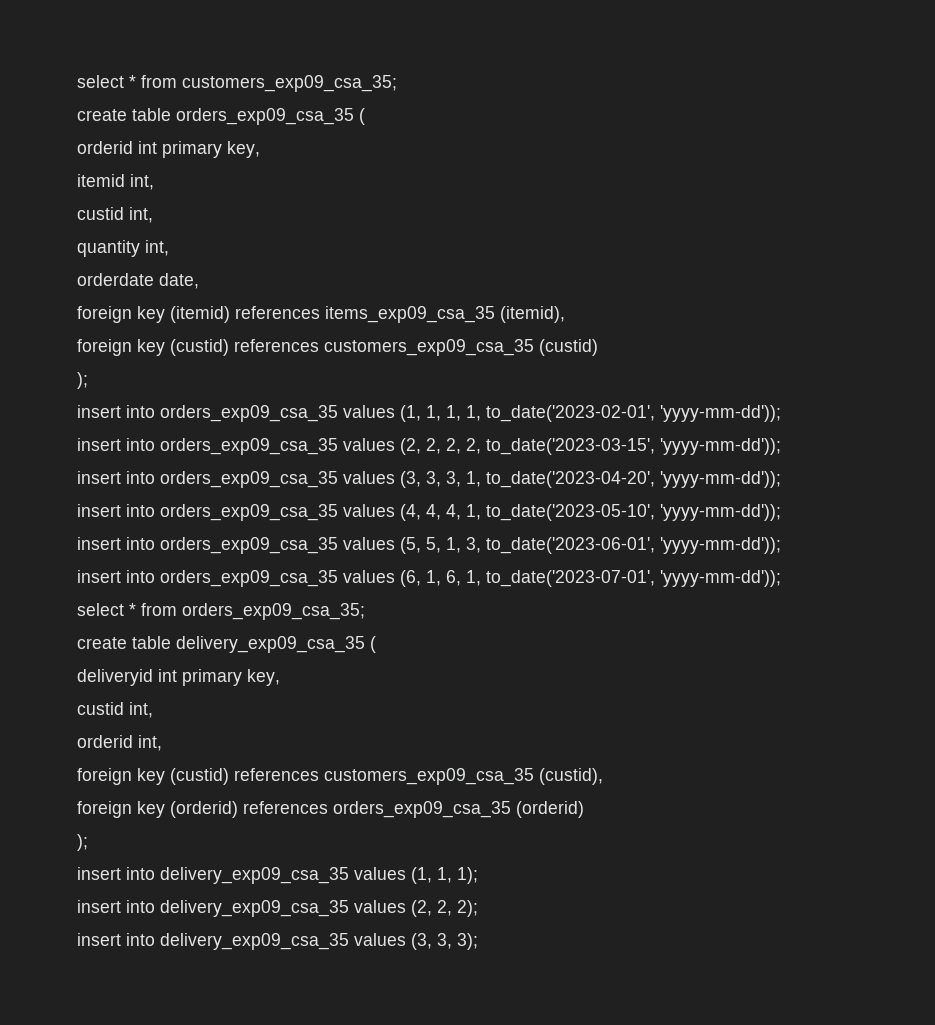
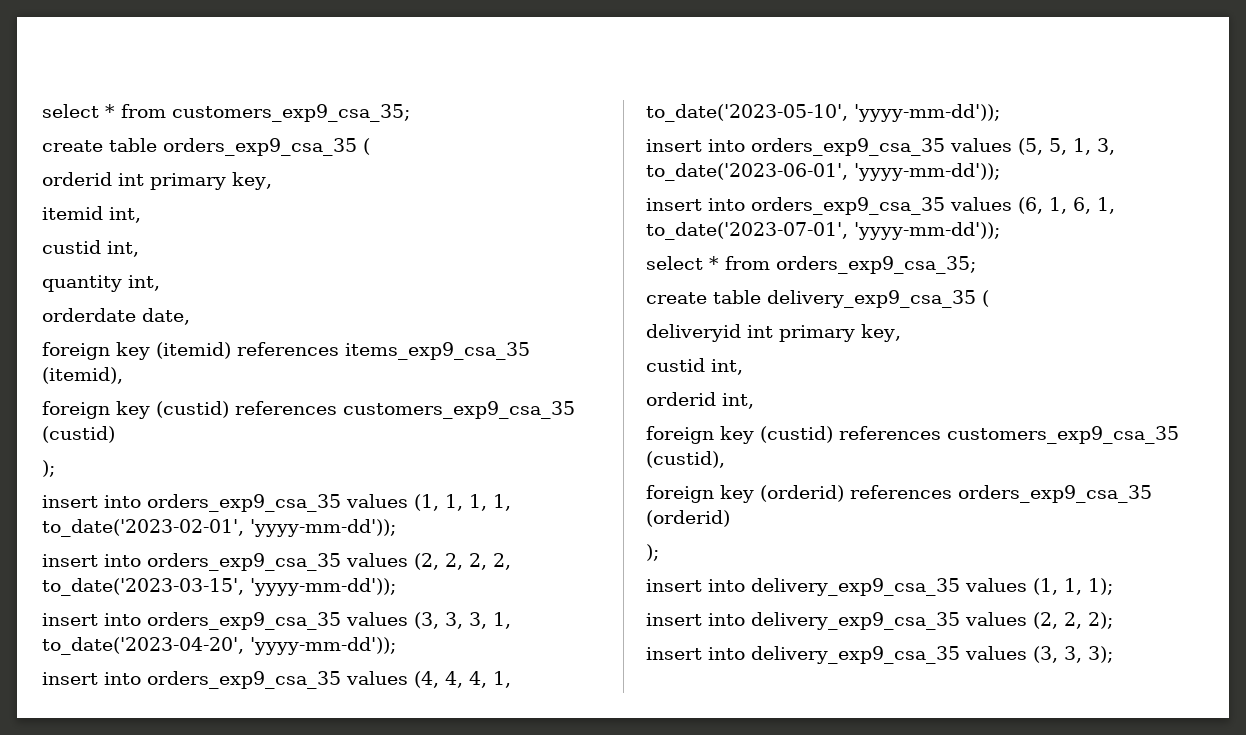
[77,75,397,92] [77,108,354,125] select * from customers_exp09_csa_35; // create table orders_exp09_csa_35 -> [42,104,410,122] [42,138,357,156] select * from customers_exp9_csa_35; // create table orders_exp9_csa_35
[325,306,495,323] items_exp09_csa_35 -> [345,342,530,360] items_exp9_csa_35
[324,339,534,356] customers_exp09_csa_35 -> [343,401,575,419] customers_exp9_csa_35
[160,405,338,422] orders_exp09_csa_35 -> [147,494,341,512] orders_exp9_csa_35
[160,438,338,455] orders_exp09_csa_35 -> [147,553,341,571] orders_exp9_csa_35
[160,471,338,488] orders_exp09_csa_35 -> [147,612,341,630] orders_exp9_csa_35
[160,504,338,521] orders_exp09_csa_35 -> [147,671,341,689] orders_exp9_csa_35
[160,537,338,554] orders_exp09_csa_35 -> [751,138,945,156] orders_exp9_csa_35
[160,570,338,587] orders_exp09_csa_35 -> [751,197,945,215] orders_exp9_csa_35
[182,603,365,620] [77,636,365,653] orders_exp09_csa_35; // create table delivery_exp09_csa_35 -> [776,256,976,274] [646,290,976,308] orders_exp9_csa_35; // create table delivery_exp9_csa_35
[324,768,534,785] customers_exp09_csa_35 -> [947,426,1179,444] customers_exp9_csa_35
[333,801,511,818] orders_exp09_csa_35 -> [958,485,1152,503] orders_exp9_csa_35
[160,867,349,884] delivery_exp09_csa_35 -> [751,578,960,596] delivery_exp9_csa_35
[160,900,349,917] delivery_exp09_csa_35 -> [751,612,960,630] delivery_exp9_csa_35
[160,933,349,950] delivery_exp09_csa_35 -> [751,646,960,664] delivery_exp9_csa_35

